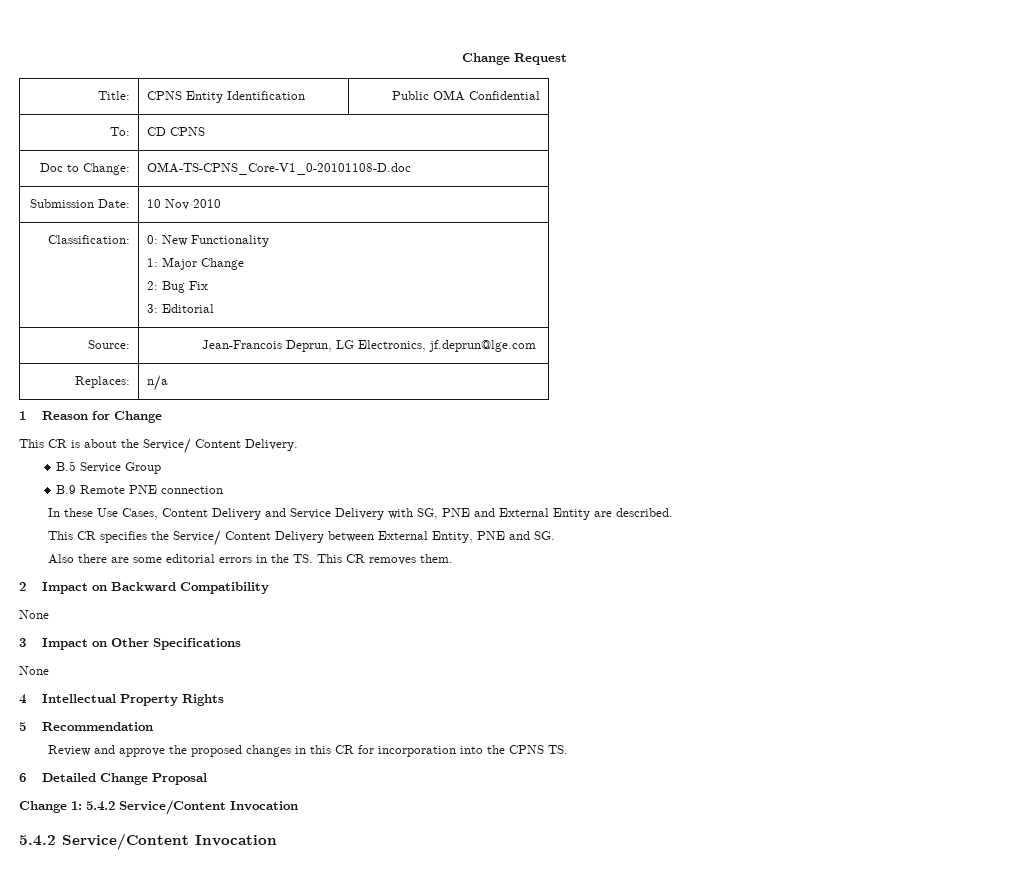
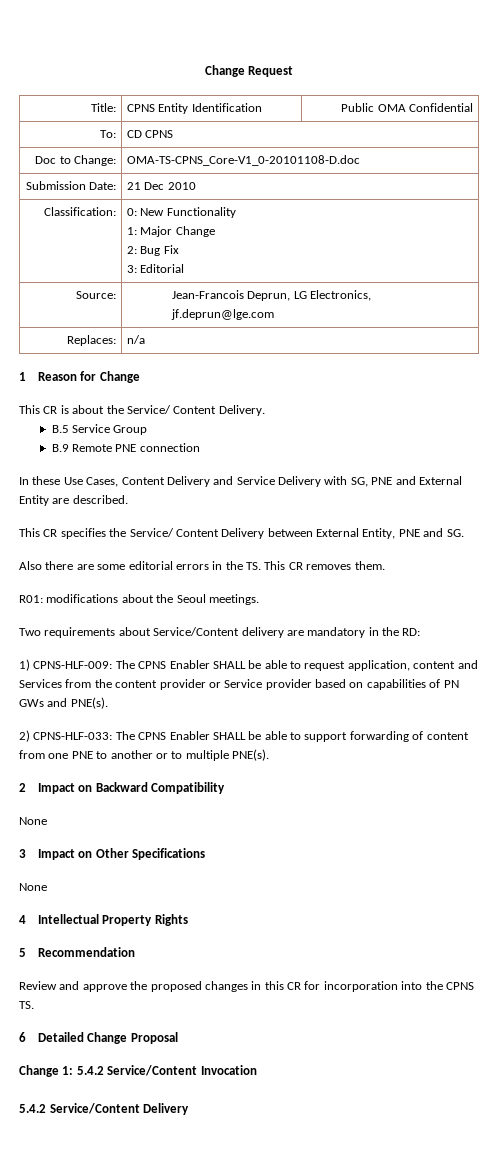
[146,199,189,210] 10 Nov -> [126,182,165,190] 21 Dec
(453, 558) none -> [19,594,259,605] [19,627,421,638] [19,659,478,671] [19,679,459,690] [19,697,108,709] [19,730,469,742] [19,749,269,761] // R01: modifications about the Seoul meetings. // Two requirements about Service/Content delivery are mandatory in the RD: // 1) CPNS-HLF-009: The CPNS Enabler SHALL be able to request application, content and Services from the content provider or Service provider based on capabilities of PN GWs and PNE(s). // 2) CPNS-HLF-033: The CPNS Enabler SHALL be able to support forwarding of content from one PNE to another or to multiple PNE(s).
[195,835,277,846] Invocation -> [143,1103,190,1115] Delivery

